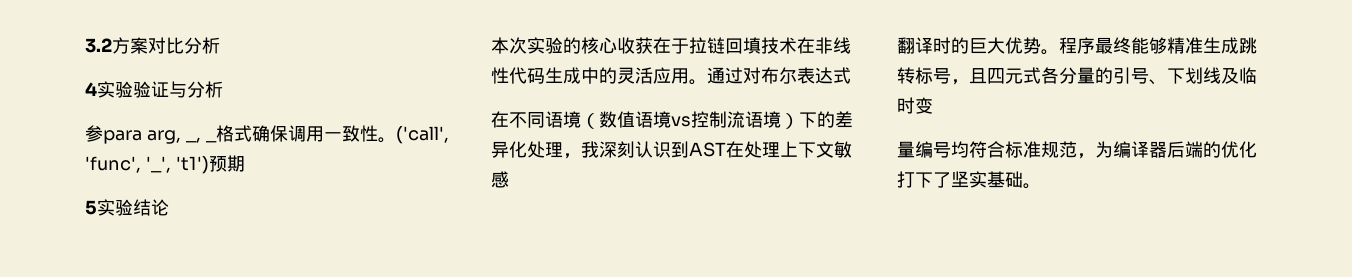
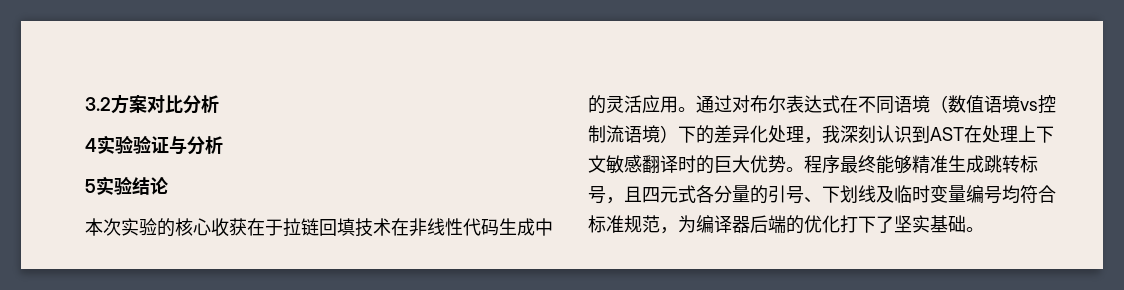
[85,125,449,144] [85,155,245,174] // 参para arg, _, _格式确保调用一致性。('call', 'func', '_', 't1')预期 -> (223, 145) none
(851, 75) // -> (840, 104) none
(509, 179) // -> (642, 164) none
(933, 105) // -> (948, 194) none

